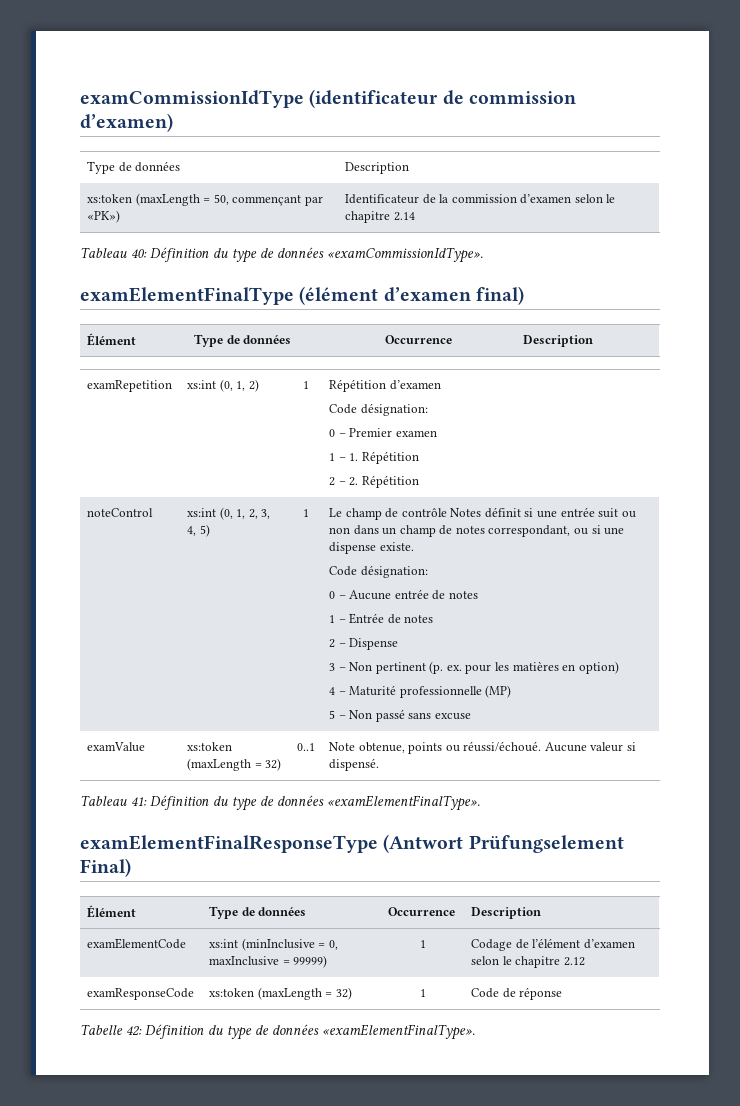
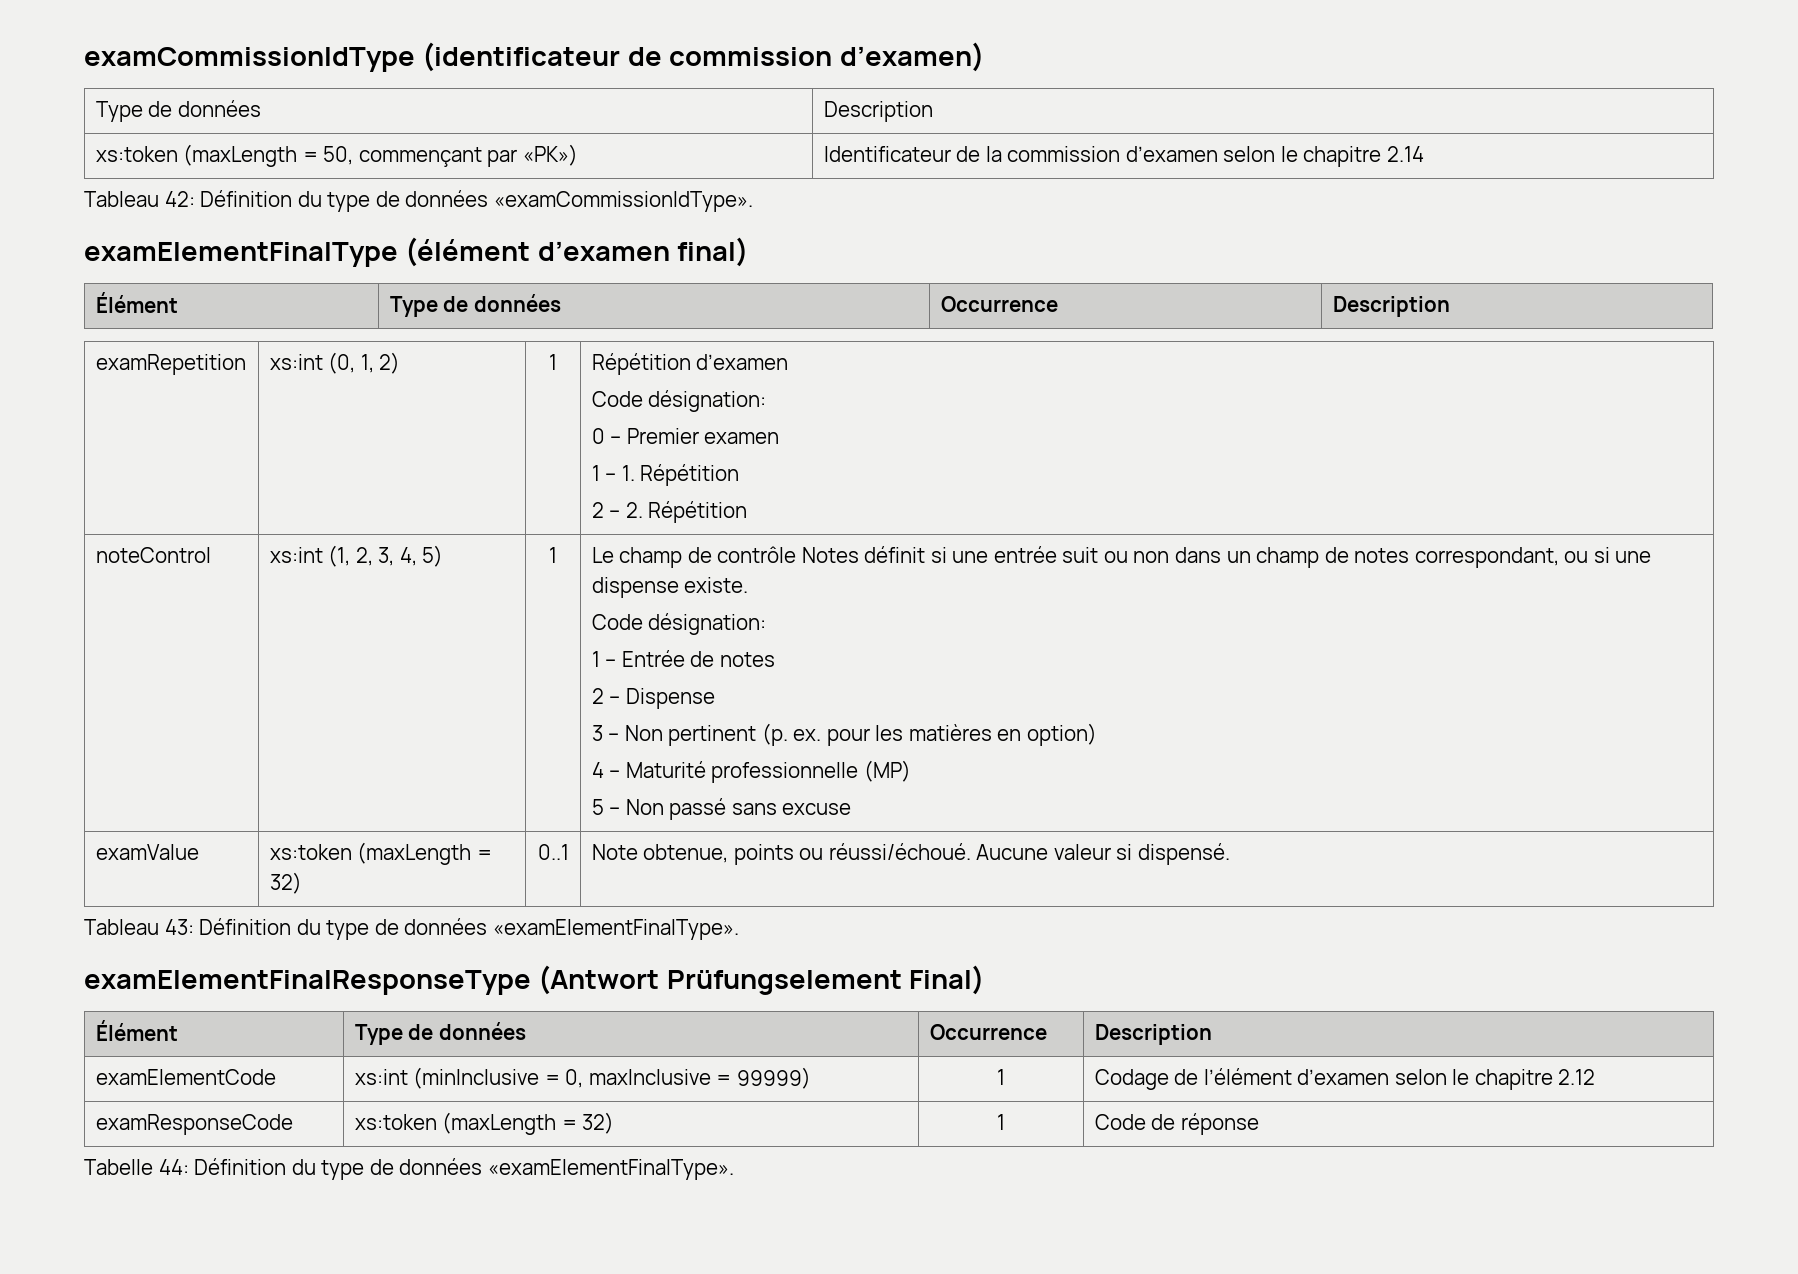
[131,249,147,258] 40: -> [164,191,195,207] 42:
[219,507,246,520] (0, 1, -> [328,545,351,567] (1,
[329,589,478,600] // 0 – Aucune entrée de notes -> (767, 624) none
[131,797,147,806] 41: -> [164,919,194,935] 43:
[126,1026,142,1036] 42: -> [158,1159,189,1175] 44:

